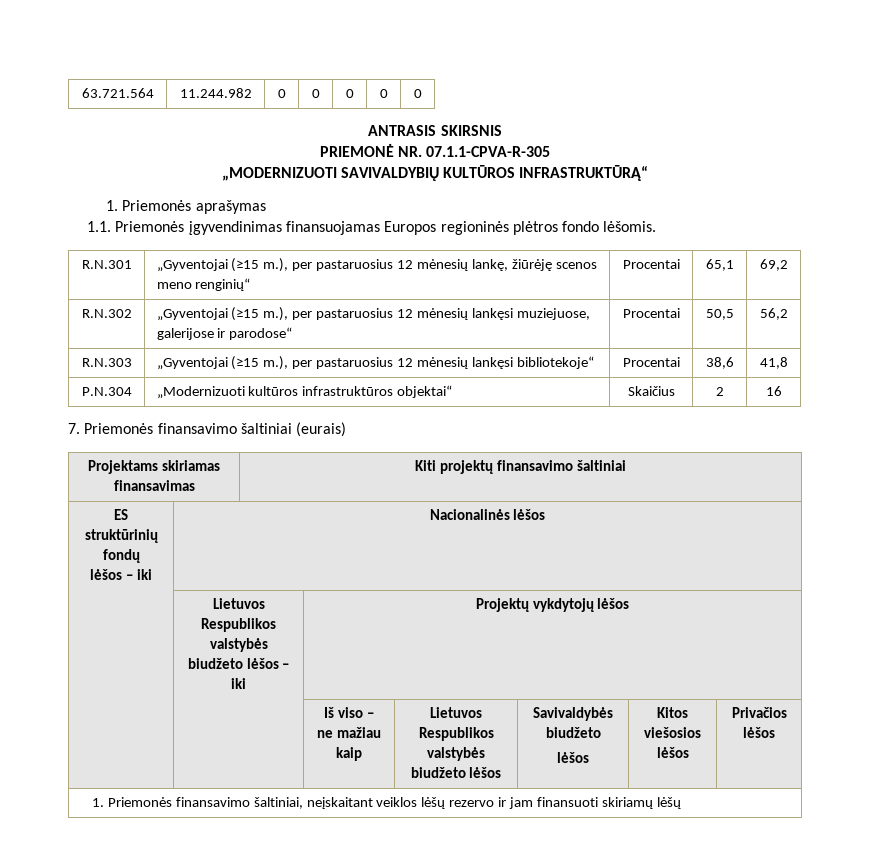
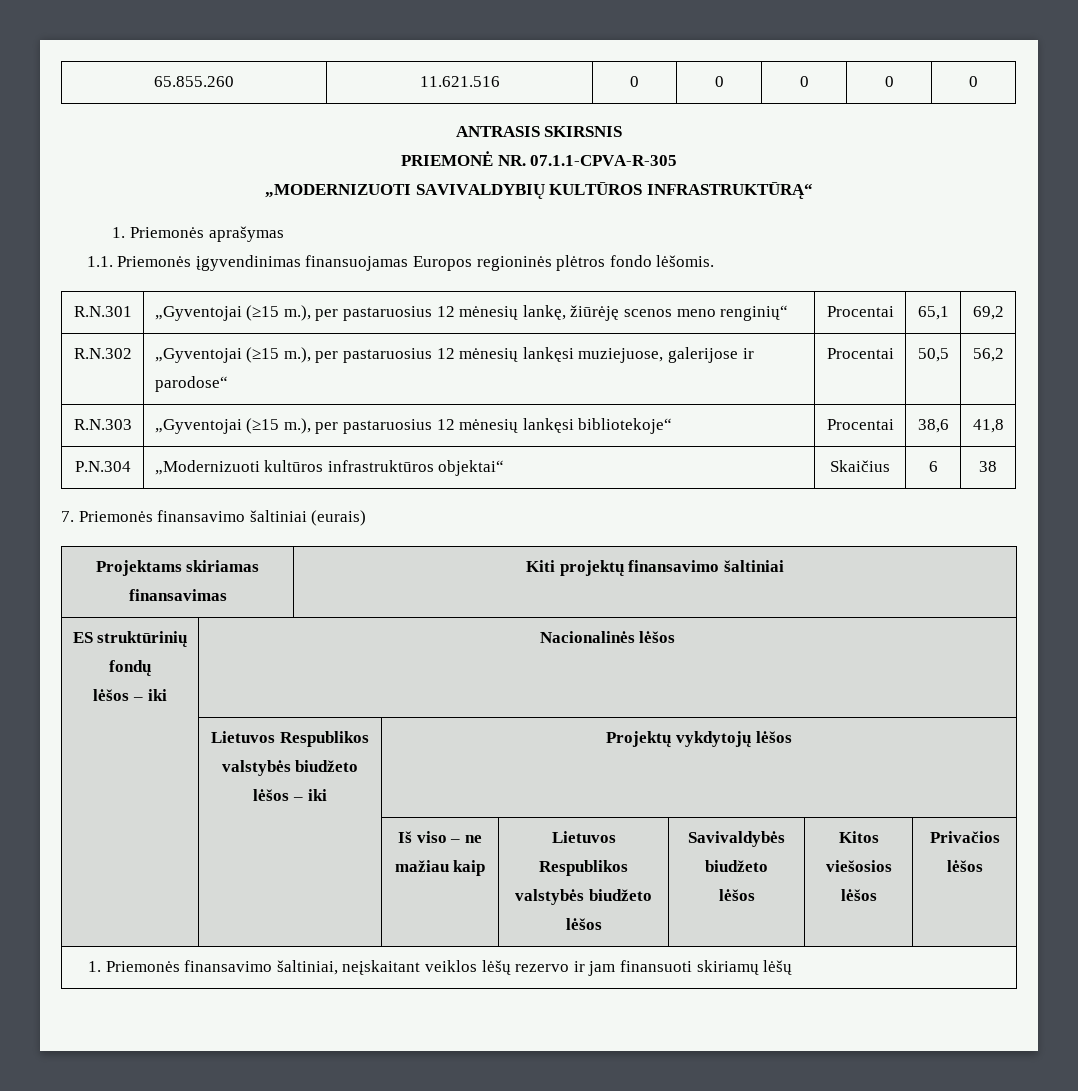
[81,88,154,98] [179,88,252,98] 63.721.564 | 11.244.982 -> [154,76,234,87] [419,76,500,87] 65.855.260 | 11.621.516
[715,387,724,396] [765,386,782,396] 2 | 16 -> [928,461,938,472] [979,461,997,472] 6 | 38

